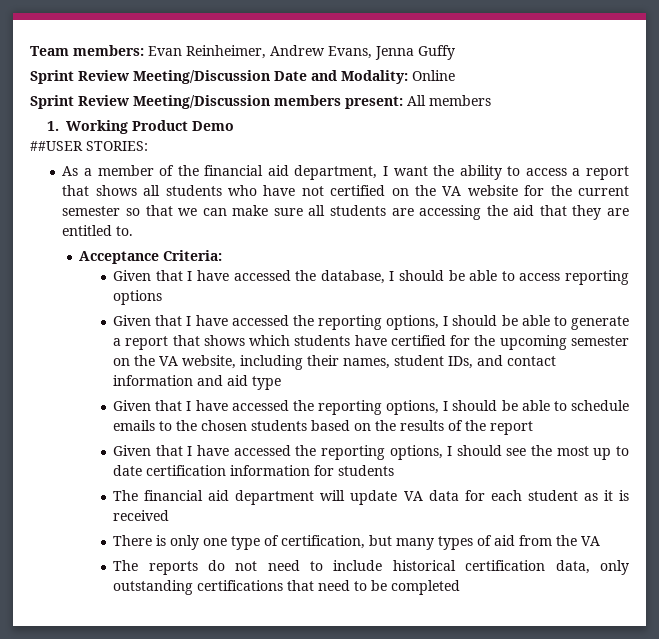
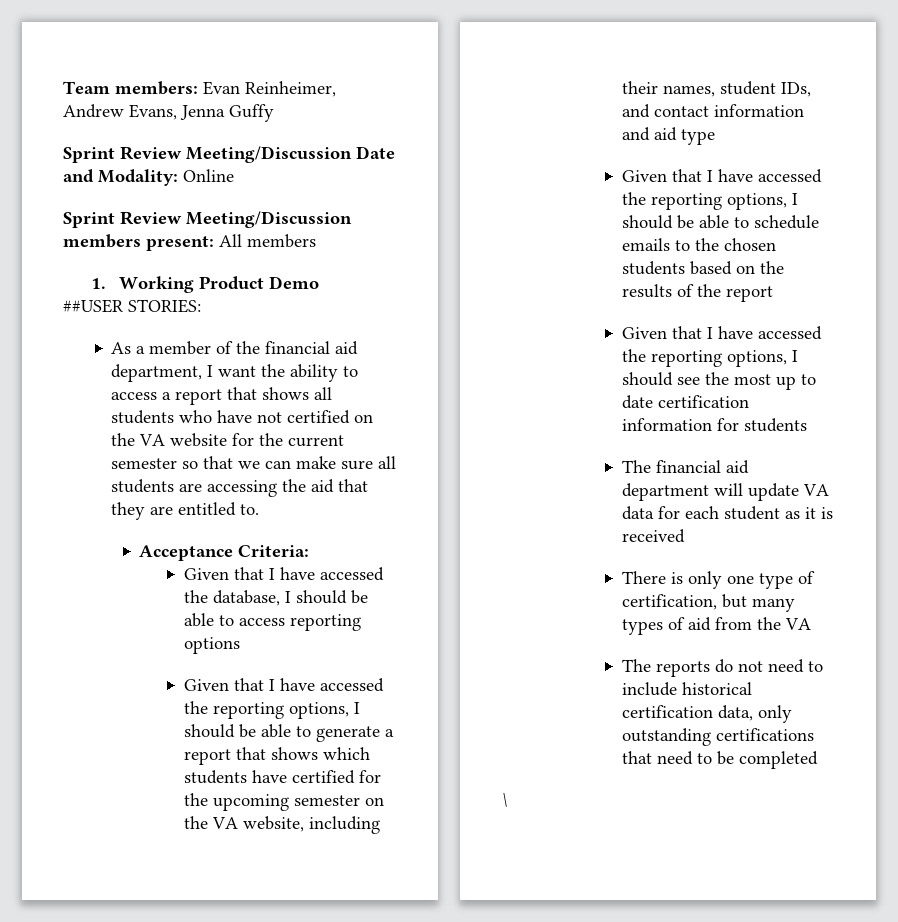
(461, 587) none -> [501,793,507,807] // \

